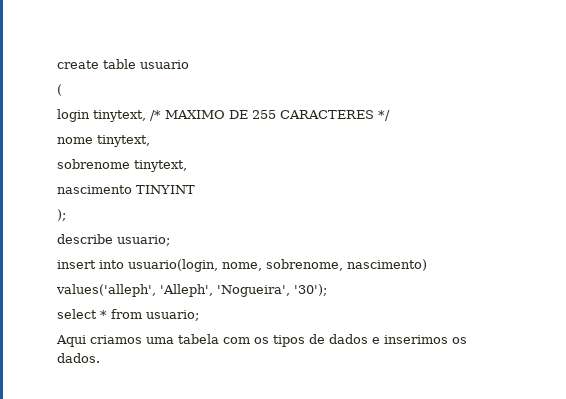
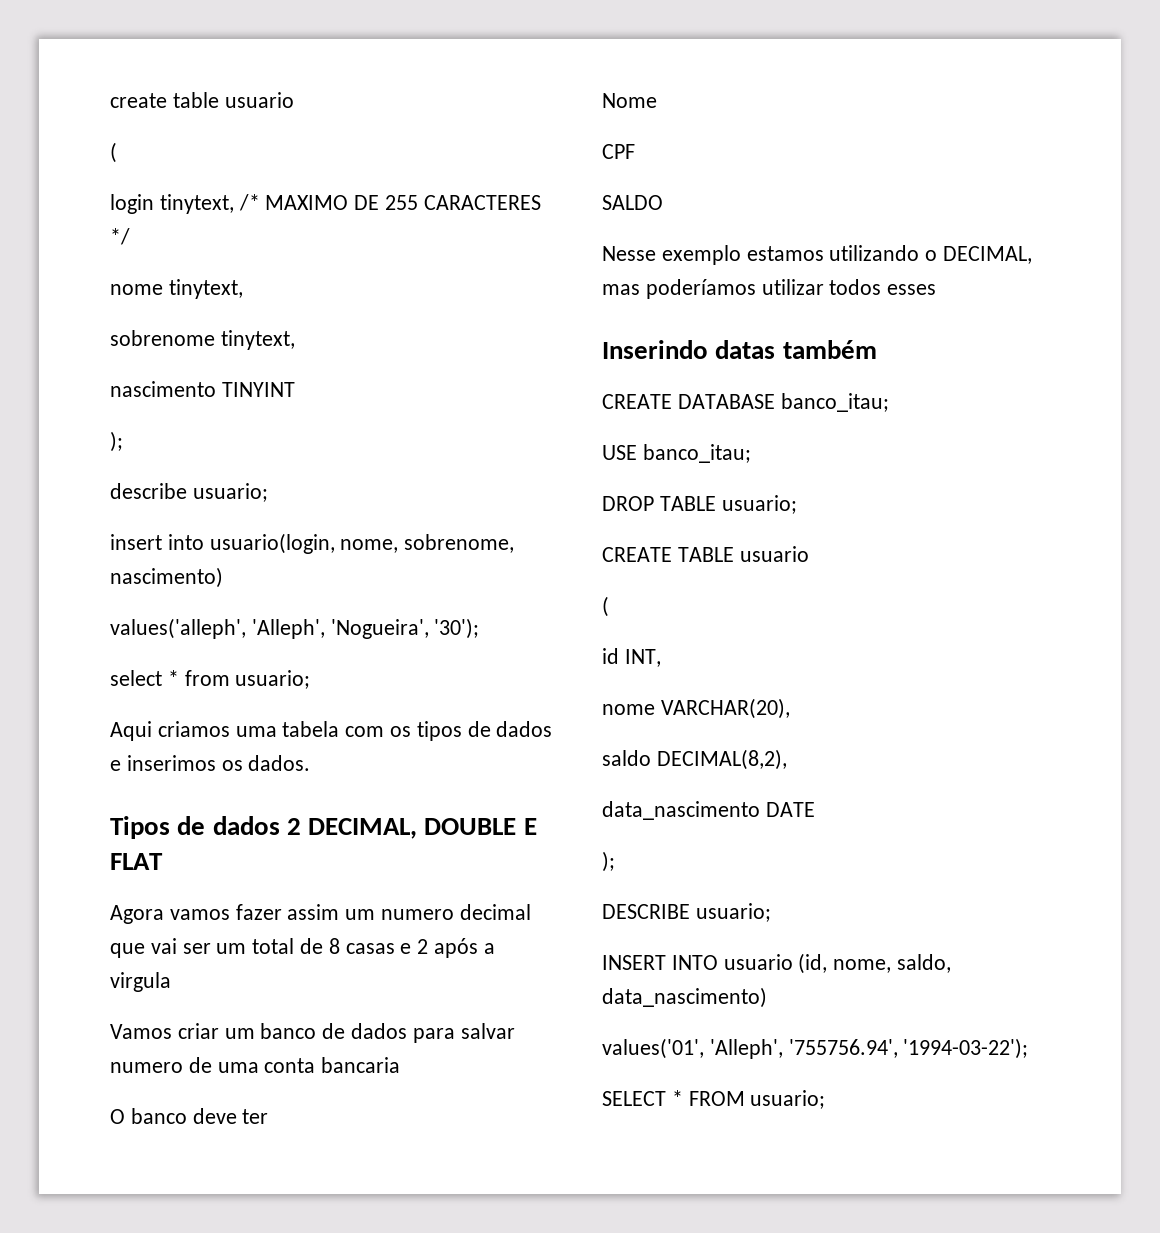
(100, 358) none -> [110,816,537,839] [110,853,163,870] [110,904,531,924] [110,938,495,958] [110,972,171,992] [110,1023,515,1043] [110,1057,401,1073] [110,1108,269,1124] [602,93,657,108] [602,144,635,159] [602,195,663,210] [602,245,1033,265] [602,279,937,299] [602,340,877,359] [602,393,889,412] [602,444,751,463] [602,495,797,514] [602,546,809,562] [602,596,609,617] [602,648,661,667] [602,698,790,719] [602,749,787,770] [602,801,815,820] [602,851,615,872] [602,903,771,922] [602,953,952,974] [602,987,767,1008] [602,1038,1029,1059] [602,1090,826,1109] // Tipos de dados 2 DECIMAL, DOUBLE E FLAT // Agora vamos fazer assim um numero decimal que vai ser um total de 8 casas e 2 após a virgula // Vamos criar um banco de dados para salvar numero de uma conta bancaria // O banco deve ter // Nome // CPF // SALDO // Nesse exemplo estamos utilizando o DECIMAL, mas poderíamos utilizar todos esses // Inserindo datas também // CREATE DATABASE banco_itau; // USE banco_itau; // DROP TABLE usuario; // CREATE TABLE usuario // ( // id INT, // nome VARCHAR(20), // saldo DECIMAL(8,2), // data_nascimento DATE // ); // DESCRIBE usuario; // INSERT INTO usuario (id, nome, saldo, data_nascimento) // values('01', 'Alleph', '755756.94', '1994-03-22'); // SELECT * FROM usuario;

